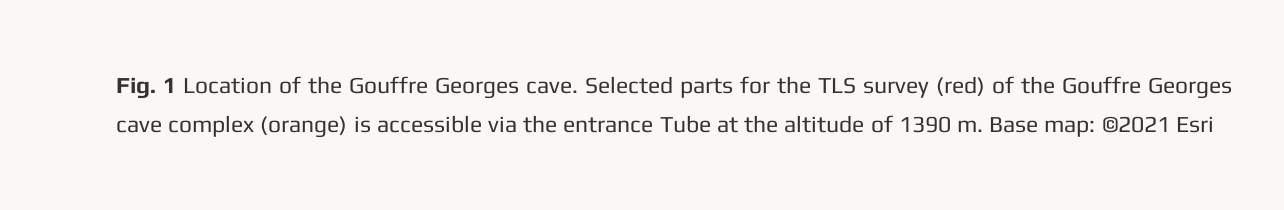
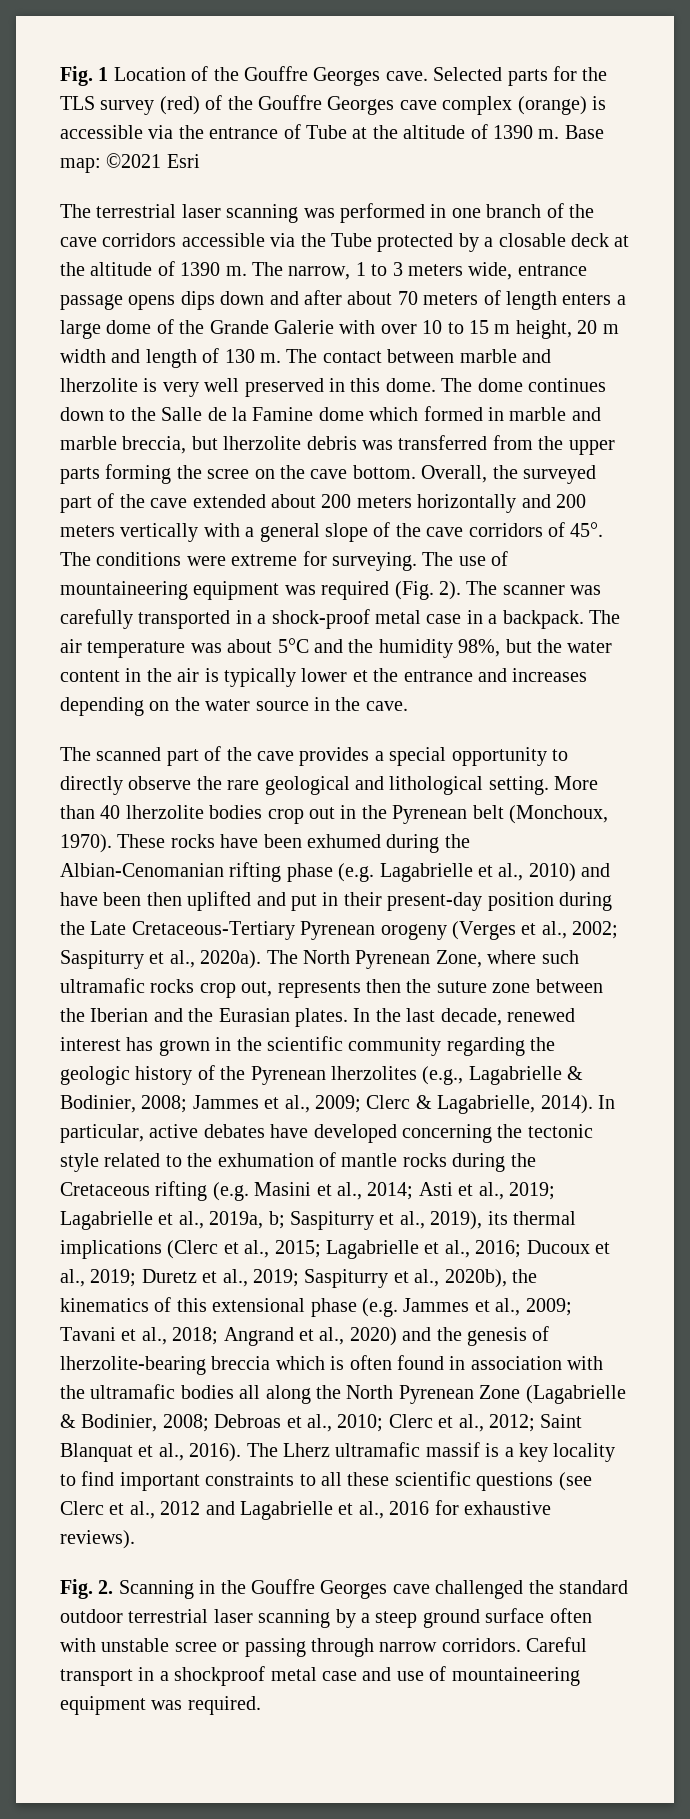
(654, 125) none -> [283,124,301,139] of
(1214, 124) none -> [60,203,594,223] [60,233,630,252] [60,261,587,280] [60,290,626,310] [60,319,619,339] [60,348,551,368] [60,378,606,397] [60,406,601,421] [60,435,615,455] [60,464,596,484] [60,493,586,513] [60,522,604,542] [60,551,509,571] [60,581,602,600] [60,609,620,629] [60,638,613,658] [60,668,588,687] [60,697,408,716] [60,746,568,766] [60,776,599,795] [60,805,608,824] [60,834,470,853] [60,862,611,882] [60,891,612,911] [60,921,619,940] [60,950,579,969] [60,978,603,998] [60,1008,575,1027] [60,1036,556,1056] [60,1065,584,1085] [60,1095,615,1114] [60,1124,593,1143] [60,1152,536,1172] [60,1181,555,1201] [60,1211,576,1230] [60,1240,610,1259] [60,1269,537,1288] [60,1297,572,1317] [60,1326,550,1346] [60,1355,604,1375] [60,1384,626,1404] [60,1414,583,1432] [60,1442,616,1462] [60,1471,592,1491] [60,1500,551,1520] [60,1530,135,1549] [60,1579,628,1599] [60,1608,592,1628] [60,1637,588,1657] [60,1666,580,1686] [60,1696,261,1715] // The terrestrial laser scanning was performed in one branch of the cave corridors accessible via the Tube protected by a closable deck at the altitude of 1390 m. The narrow, 1 to 3 meters wide, entrance passage opens dips down and after about 70 meters of length enters a large dome of the Grande Galerie with over 10 to 15 m height, 20 m width and length of 130 m. The contact between marble and lherzolite is very well preserved in this dome. The dome continues down to the Salle de la Famine dome which formed in marble and marble breccia, but lherzolite debris was transferred from the upper parts forming the scree on the cave bottom. Overall, the surveyed part of the cave extended about 200 meters horizontally and 200 meters vertically with a general slope of the cave corridors of 45°. The conditions were extreme for surveying. The use of mountaineering equipment was required (Fig. 2). The scanner was carefully transported in a shock-proof metal case in a backpack. The air temperature was about 5°C and the humidity 98%, but the water content in the air is typically lower et the entrance and increases depending on the water source in the cave. // The scanned part of the cave provides a special opportunity to directly observe the rare geological and lithological setting. More than 40 lherzolite bodies crop out in the Pyrenean belt (Monchoux, 1970). These rocks have been exhumed during the Albian-Cenomanian rifting phase (e.g. Lagabrielle et al., 2010) and have been then uplifted and put in their present-day position during the Late Cretaceous-Tertiary Pyrenean orogeny (Verges et al., 2002; Saspiturry et al., 2020a). The North Pyrenean Zone, where such ultramafic rocks crop out, represents then the suture zone between the Iberian and the Eurasian plates. In the last decade, renewed interest has grown in the scientific community regarding the geologic history of the Pyrenean lherzolites (e.g., Lagabrielle & Bodinier, 2008; Jammes et al., 2009; Clerc & Lagabrielle, 2014). In particular, active debates have developed concerning the tectonic style related to the exhumation of mantle rocks during the Cretaceous rifting (e.g. Masini et al., 2014; Asti et al., 2019; Lagabrielle et al., 2019a, b; Saspiturry et al., 2019), its thermal implications (Clerc et al., 2015; Lagabrielle et al., 2016; Ducoux et al., 2019; Duretz et al., 2019; Saspiturry et al., 2020b), the kinematics of this extensional phase (e.g. Jammes et al., 2009; Tavani et al., 2018; Angrand et al., 2020) and the genesis of lherzolite-bearing breccia which is often found in association with the ultramafic bodies all along the North Pyrenean Zone (Lagabrielle & Bodinier, 2008; Debroas et al., 2010; Clerc et al., 2012; Saint Blanquat et al., 2016). The Lherz ultramafic massif is a key locality to find important constraints to all these scientific questions (see Clerc et al., 2012 and Lagabrielle et al., 2016 for exhaustive reviews). // Fig. 2. Scanning in the Gouffre Georges cave challenged the standard outdoor terrestrial laser scanning by a steep ground surface often with unstable scree or passing through narrow corridors. Careful transport in a shockproof metal case and use of mountaineering equipment was required.

